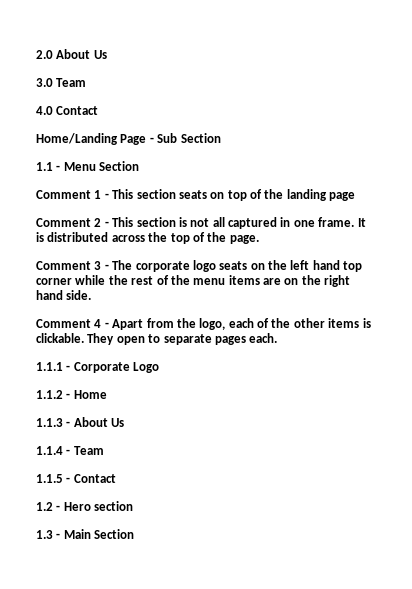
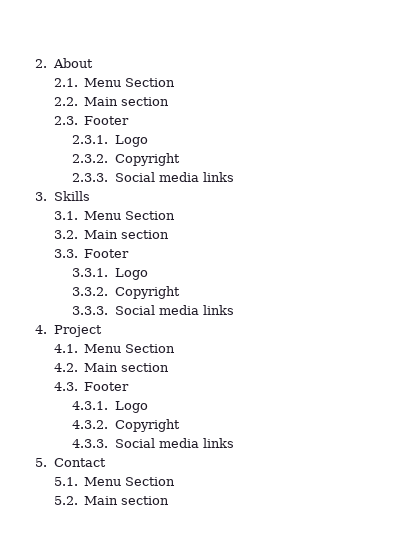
[36,49,107,59] [36,78,87,87] [36,106,99,115] [36,133,221,145] [36,161,140,171] [36,189,356,201] [36,217,366,229] [36,232,259,244] [36,260,363,272] [36,275,351,287] [36,290,92,300] [36,318,371,330] [36,333,278,345] [36,362,160,373] [36,390,107,399] [36,417,125,427] [36,446,104,455] [36,474,116,483] [36,501,134,511] [36,529,135,539] 2.0 About Us // 3.0 Team // 4.0 Contact // Home/Landing Page - Sub Section // 1.1 - Menu Section // Comment 1 - This section seats on top of the landing page // Comment 2 - This section is not all captured in one frame. It is distributed across the top of the page. // Comment 3 - The corporate logo seats on the left hand top corner while the rest of the menu items are on the right hand side. // Comment 4 - Apart from the logo, each of the other items is clickable. They open to separate pages each. // 1.1.1 - Corporate Logo // 1.1.2 - Home // 1.1.3 - About Us // 1.1.4 - Team // 1.1.5 - Contact // 1.2 - Hero section // 1.3 - Main Section -> [35,58,93,68] [53,78,175,87] [53,97,169,106] [53,116,129,125] [72,135,148,147] [72,153,180,166] [72,172,234,182] [35,191,90,201] [53,211,175,220] [53,230,169,239] [53,249,129,258] [72,268,148,280] [72,286,180,299] [72,305,234,315] [35,325,102,337] [53,344,175,353] [53,363,169,372] [53,382,129,391] [72,401,148,413] [72,419,180,432] [72,438,234,448] [35,458,106,467] [53,477,175,486] [53,496,169,505] 2. About // 2.1. Menu Section // 2.2. Main section // 2.3. Footer // 2.3.1. Logo // 2.3.2. Copyright // 2.3.3. Social media links // 3. Skills // 3.1. Menu Section // 3.2. Main section // 3.3. Footer // 3.3.1. Logo // 3.3.2. Copyright // 3.3.3. Social media links // 4. Project // 4.1. Menu Section // 4.2. Main section // 4.3. Footer // 4.3.1. Logo // 4.3.2. Copyright // 4.3.3. Social media links // 5. Contact // 5.1. Menu Section // 5.2. Main section

